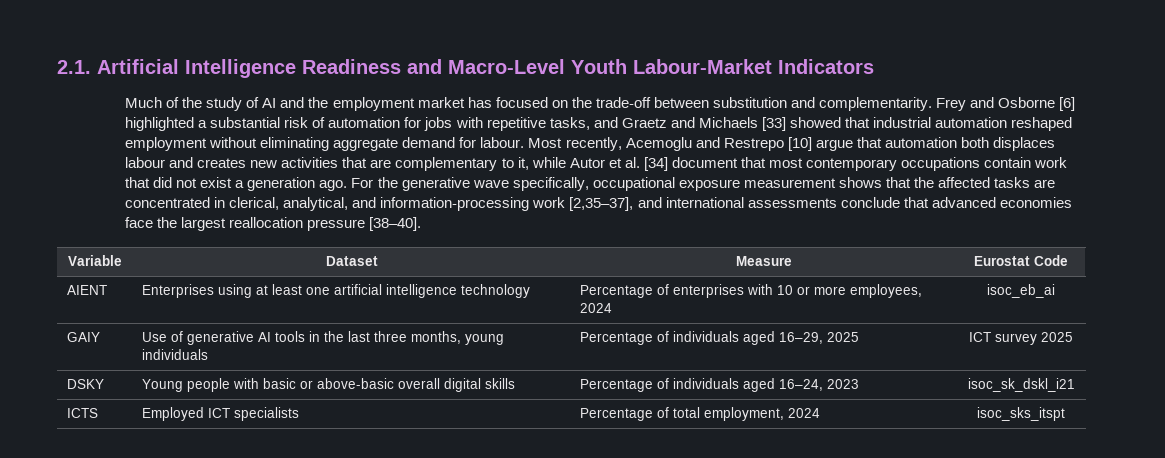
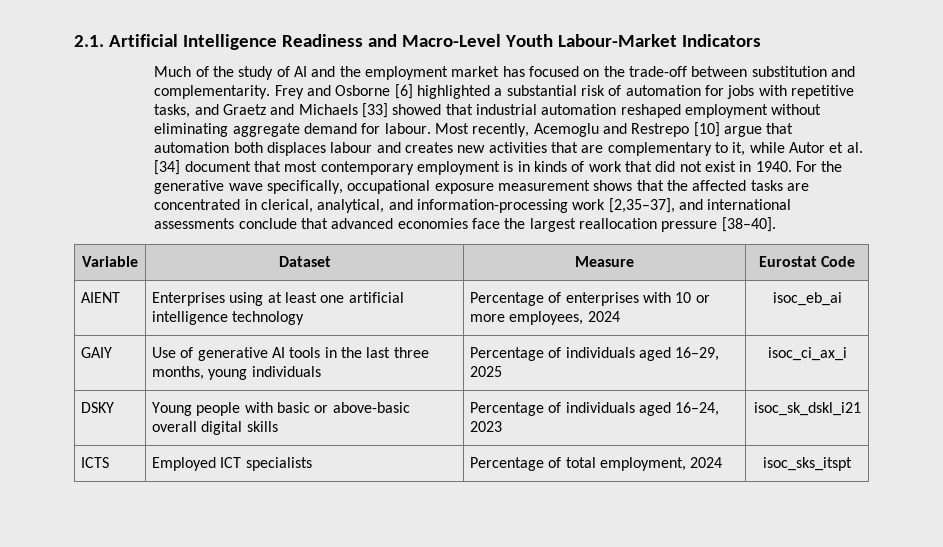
[901,157,1032,171] occupations contain -> [416,161,585,175] employment is in kinds of
[235,177,348,191] a generation ago. -> [739,161,792,172] in 1940.
[969,332,1073,345] ICT survey 2025 -> [767,347,847,361] isoc_ci_ax_i

